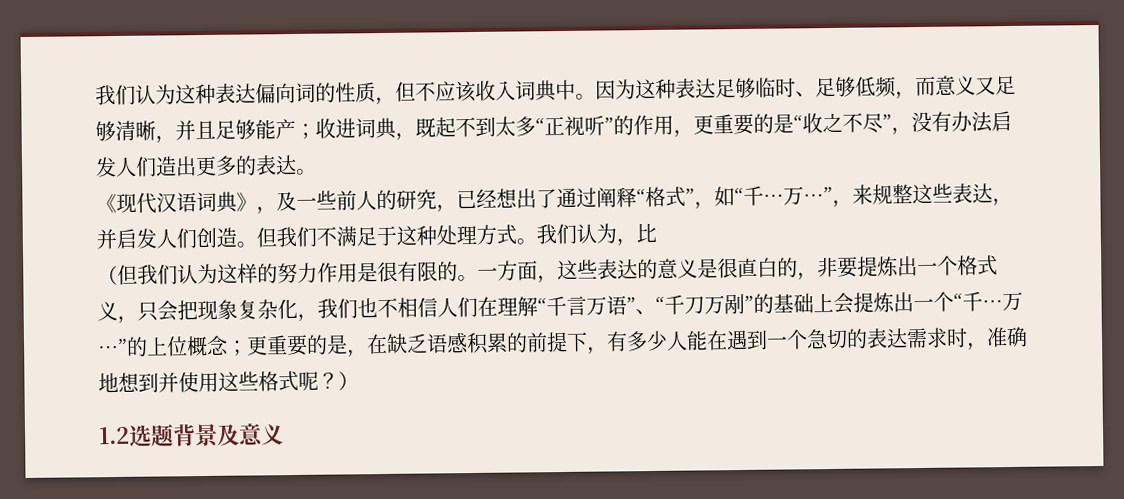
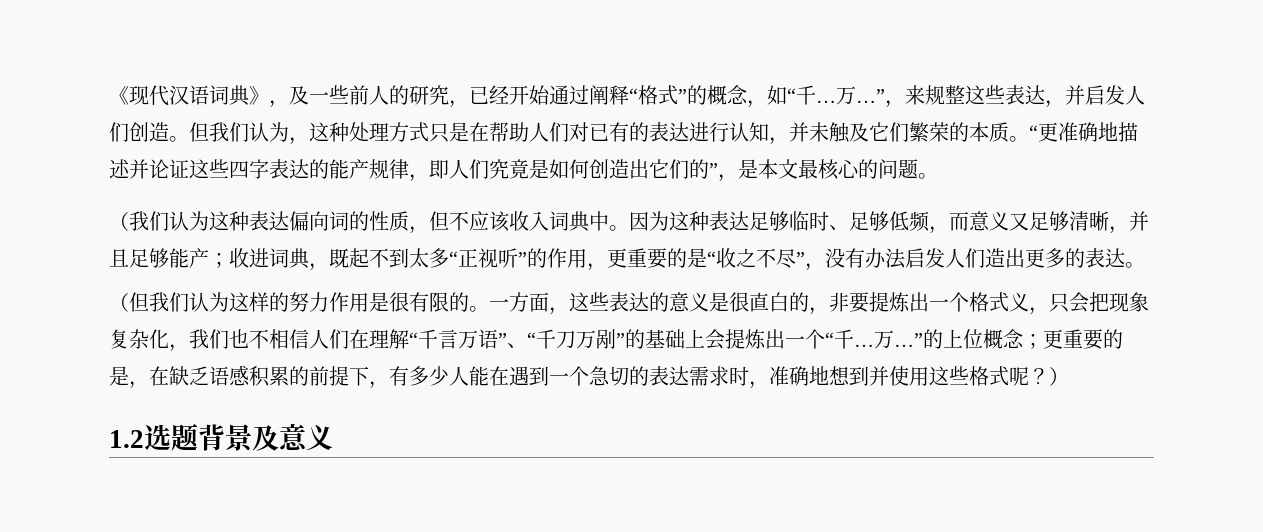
(95, 95) none -> [109,85,1145,108] [109,122,1138,145] [109,159,938,182] [109,212,129,231] 《现代汉语词典》，及一些前人的研究，已经开始通过阐释“格式”的概念，如“千…万…”，来规整这些表达，并启发人们创造。但我们认为，这种处理方式只是在帮助人们对已有的表达进行认知，并未触及它们繁荣的本质。“更准确地描述并论证这些四字表达的能产规律，即人们究竟是如何创造出它们的”，是本文最核心的问题。 // （
[96,183,1013,215] [96,222,657,250] // 《现代汉语词典》，及一些前人的研究，已经想出了通过阐释“格式”，如“千…万…”，来规整这些表达，并启发人们创造。但我们不满足于这种处理方式。我们认为，比 -> (1145, 265) none

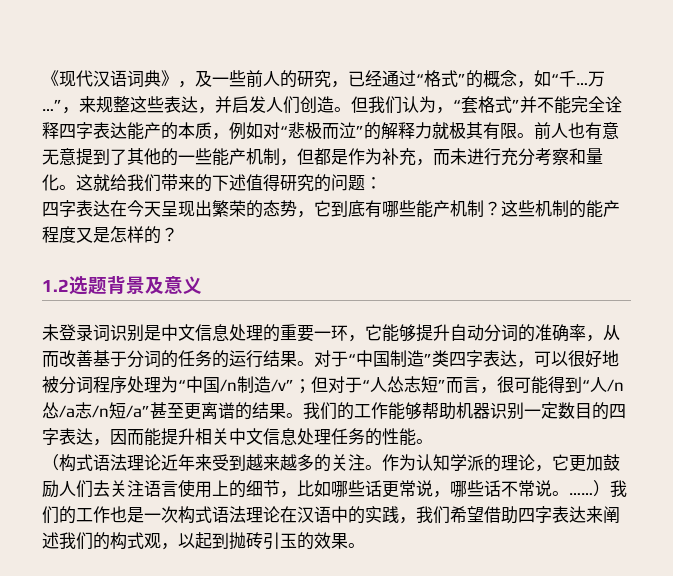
[509,85,629,105] 开始通过阐释 -> [382,70,416,87] 通过
[309,122,1138,145] [109,159,938,182] [109,211,1149,234] [109,248,1145,271] [109,292,1149,315] [109,329,1123,352] [109,365,1069,389] 这种处理方式只是在帮助人们对已有的表达进行认知，并未触及它们繁荣的本质。“更准确地描述并论证这些四字表达的能产规律，即人们究竟是如何创造出它们的”，是本文最核心的问题。 // （我们认为这种表达偏向词的性质，但不应该收入词典中。因为这种表达足够临时、足够低频，而意义又足够清晰，并且足够能产；收进词典，既起不到太多“正视听”的作用，更重要的是“收之不尽”，没有办法启发人们造出更多的表达。 // （但我们认为这样的努力作用是很有限的。一方面，这些表达的意义是很直白的，非要提炼出一个格式义，只会把现象复杂化，我们也不相信人们在理解“千言万语”、“千刀万剐”的基础上会提炼出一个“千…万…”的上位概念；更重要的是，在缺乏语感积累的前提下，有多少人能在遇到一个急切的表达需求时，准确地想到并使用这些格式呢？） -> [453,96,622,114] [42,122,619,140] [42,148,603,166] [42,174,382,192] [42,200,620,218] [42,226,178,244] “套格式”并不能完全诠释四字表达能产的本质，例如对“悲极而泣”的解释力就极其有限。前人也有意无意提到了其他的一些能产机制，但都是作为补充，而未进行充分考察和量化。这就给我们带来的下述值得研究的问题： // 四字表达在今天呈现出繁荣的态势，它到底有哪些能产机制？这些机制的能产程度又是怎样的？
(333, 438) none -> [42,324,620,342] [42,350,619,368] [42,376,624,394] [42,402,626,420] [42,428,433,446] [42,454,620,472] [42,479,627,498] [42,506,620,524] [42,532,365,550] // 未登录词识别是中文信息处理的重要一环，它能够提升自动分词的准确率，从而改善基于分词的任务的运行结果。对于“中国制造”类四字表达，可以很好地被分词程序处理为“中国/n制造/v”；但对于“人怂志短”而言，很可能得到“人/n怂/a志/n短/a”甚至更离谱的结果。我们的工作能够帮助机器识别一定数目的四字表达，因而能提升相关中文信息处理任务的性能。 // （构式语法理论近年来受到越来越多的关注。作为认知学派的理论，它更加鼓励人们去关注语言使用上的细节，比如哪些话更常说，哪些话不常说。……）我们的工作也是一次构式语法理论在汉语中的实践，我们希望借助四字表达来阐述我们的构式观，以起到抛砖引玉的效果。

